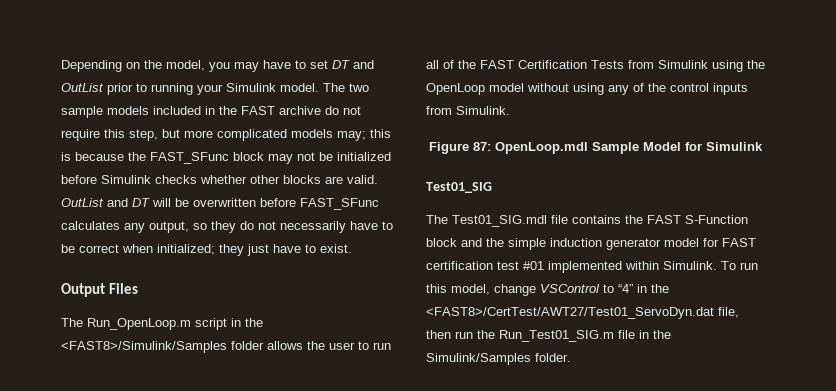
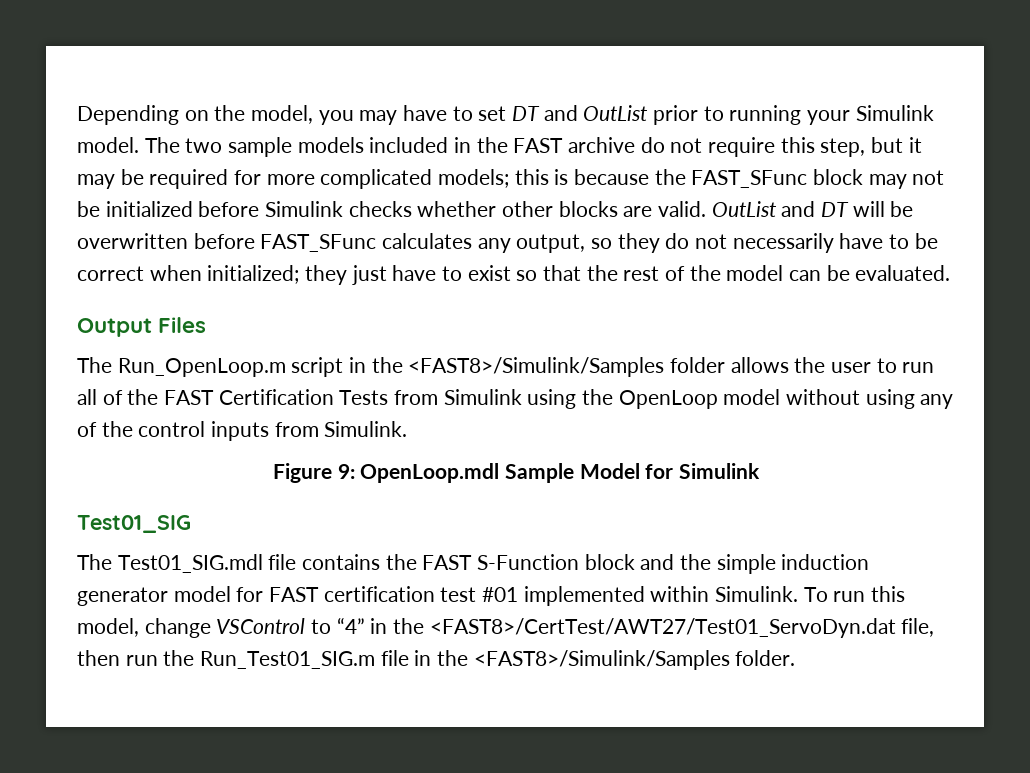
[184,129,366,141] more complicated models may; -> [908,137,922,153] [77,169,510,189] it may be required for more complicated models;
[320,244,352,253] exist. -> [467,265,951,281] exist so that the rest of the model can be evaluated.
[473,142,491,151] 87: -> [337,464,355,479] 9:
[426,353,531,365] Simulink/Samples -> [473,650,730,670] <FAST8>/Simulink/Samples

